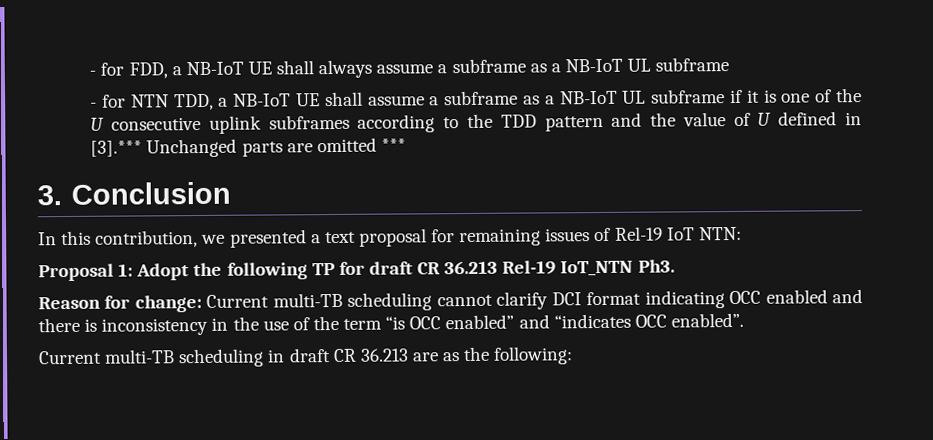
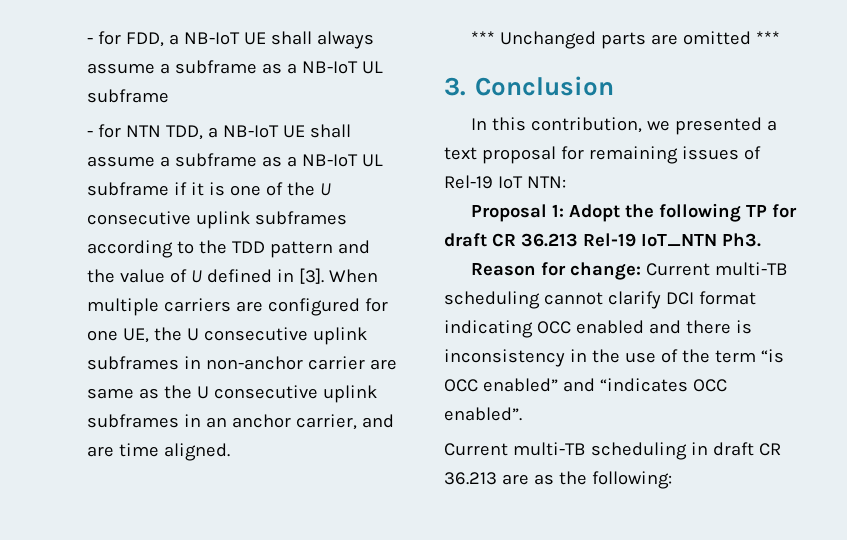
[90,140,143,157] [3].*** -> [299,268,379,284] [87,298,389,316] [87,327,368,345] [87,356,398,370] [87,385,378,403] [87,414,395,430] [87,443,231,461] [471,31,496,44] [3]. When multiple carriers are configured for one UE, the U consecutive uplink subframes in non-anchor carrier are same as the U consecutive uplink subframes in an anchor carrier, and are time aligned. // ***

